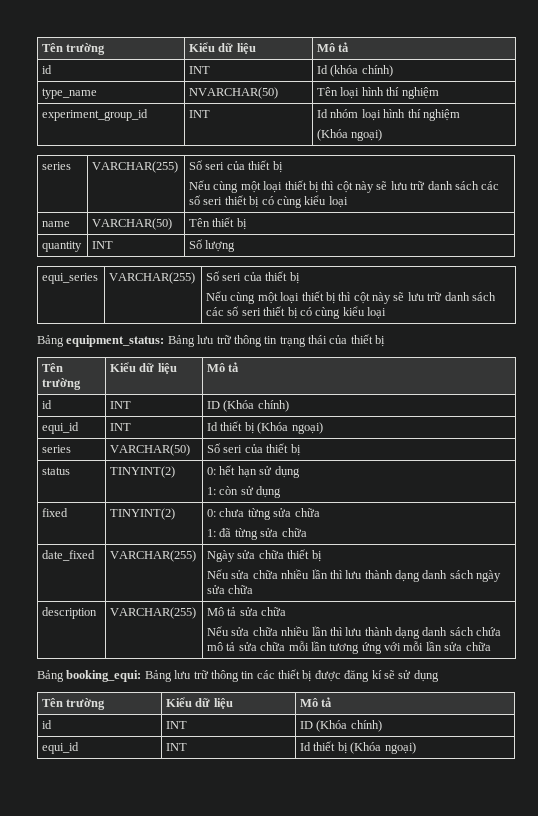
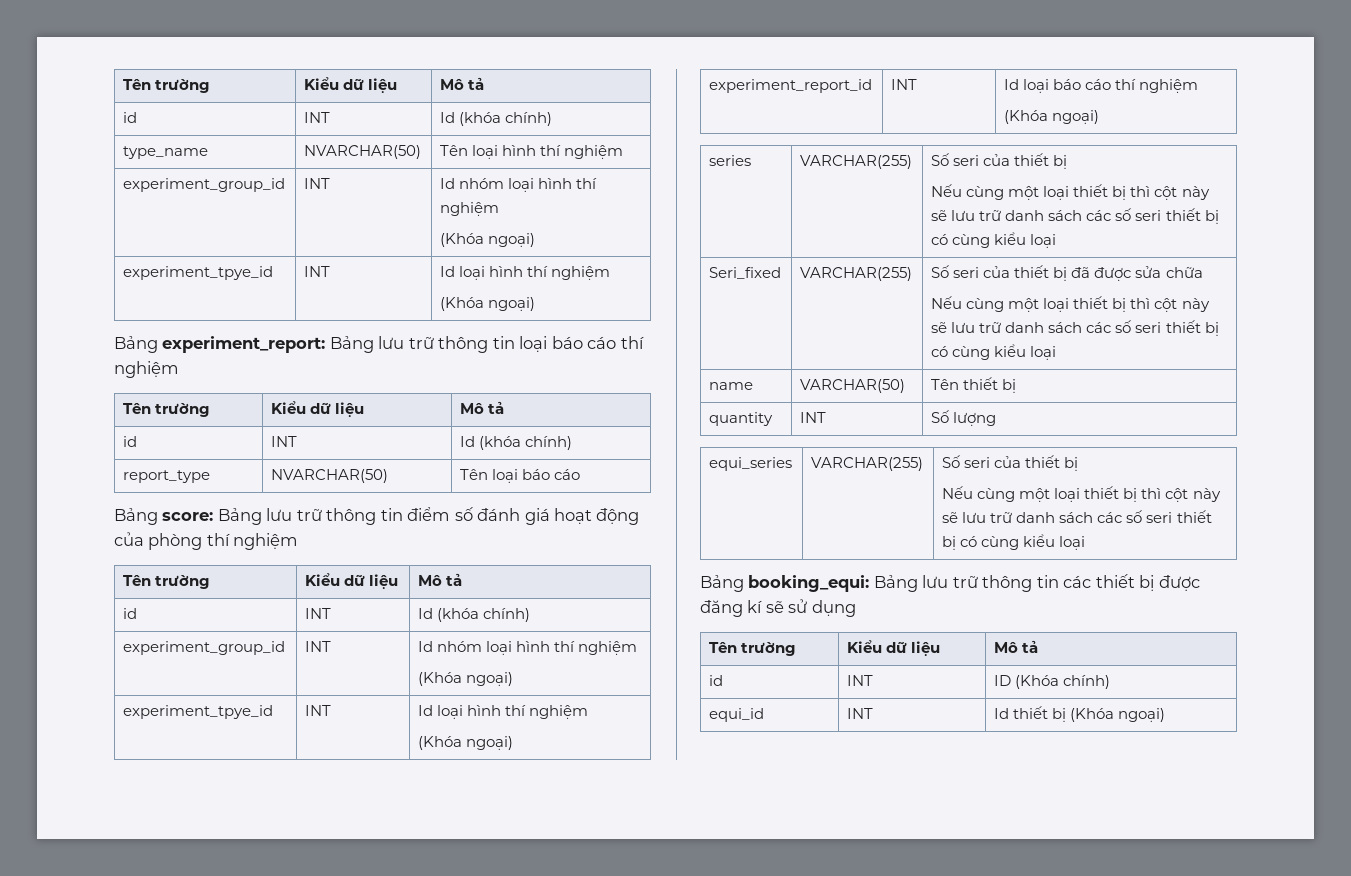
(383, 135) none -> [123,266,274,280] [304,266,331,277] [440,266,611,280] [440,297,536,311] [114,336,644,353] [114,361,179,378] [123,403,211,417] [271,401,365,418] [460,401,505,414] [123,436,138,447] [271,436,298,447] [460,436,573,450] [123,470,211,483] [271,469,389,483] [460,469,581,483] [114,507,640,525] [114,532,299,550] [123,575,211,589] [305,573,399,590] [418,573,463,586] [123,608,138,619] [305,608,332,619] [418,608,531,622] [123,641,286,655] [305,641,332,652] [418,641,638,655] [418,672,514,686] [123,705,274,719] [305,705,332,716] [418,705,589,719] [418,736,514,750] [709,79,873,93] [891,79,918,90] [1004,79,1199,93] [1004,110,1100,124] // experiment_tpye_id | INT | Id loại hình thí nghiệm // (Khóa ngoại) // Bảng experiment_report: Bảng lưu trữ thông tin loại báo cáo thí nghiệm // Tên trường | Kiểu dữ liệu | Mô tả // id | INT | Id (khóa chính) // report_type | NVARCHAR(50) | Tên loại báo cáo // Bảng score: Bảng lưu trữ thông tin điểm số đánh giá hoạt động của phòng thí nghiệm // Tên trường | Kiểu dữ liệu | Mô tả // id | INT | Id (khóa chính) // experiment_group_id | INT | Id nhóm loại hình thí nghiệm // (Khóa ngoại) // experiment_tpye_id | INT | Id loại hình thí nghiệm // (Khóa ngoại) // experiment_report_id | INT | Id loại báo cáo thí nghiệm // (Khóa ngoại)
(348, 202) none -> [709,267,782,279] [800,267,913,281] [931,265,1203,281] [931,296,1210,312] [931,320,1219,336] [931,344,1057,360] // Seri_fixed | VARCHAR(255) | Số seri của thiết bị đã được sửa chữa // Nếu cùng một loại thiết bị thì cột này sẽ lưu trữ danh sách các số seri thiết bị có cùng kiểu loại
[37,334,386,347] [42,363,64,372] [42,378,82,390] [110,362,177,374] [207,362,240,372] [42,400,53,409] [110,401,132,409] [207,400,289,412] [42,422,80,434] [110,423,132,431] [207,421,323,434] [42,445,72,453] [110,444,191,456] [207,443,301,456] [42,467,71,475] [110,466,176,478] [207,465,300,478] [207,486,282,498] [42,508,69,517] [110,508,176,520] [207,508,320,520] [207,528,307,540] [42,550,96,561] [110,550,197,562] [207,549,322,562] [207,569,502,582] [207,585,254,594] [42,607,98,619] [110,607,197,619] [207,607,287,616] [207,626,502,639] [207,641,491,654] // Bảng equipment_status: Bảng lưu trữ thông tin trạng thái của thiết bị // Tên trường | Kiểu dữ liệu | Mô tả // id | INT | ID (Khóa chính) // equi_id | INT | Id thiết bị (Khóa ngoại) // series | VARCHAR(50) | Số seri của thiết bị // status | TINYINT(2) | 0: hết hạn sử dụng // 1: còn sử dụng // fixed | TINYINT(2) | 0: chưa từng sửa chữa // 1: đã từng sửa chữa // date_fixed | VARCHAR(255) | Ngày sửa chữa thiết bị // Nếu sửa chữa nhiều lần thì lưu thành dạng danh sách ngày sửa chữa // description | VARCHAR(255) | Mô tả sửa chữa // Nếu sửa chữa nhiều lần thì lưu thành dạng danh sách chứa mô tả sửa chữa mỗi lần tương ứng với mỗi lần sửa chữa -> (1086, 543) none

